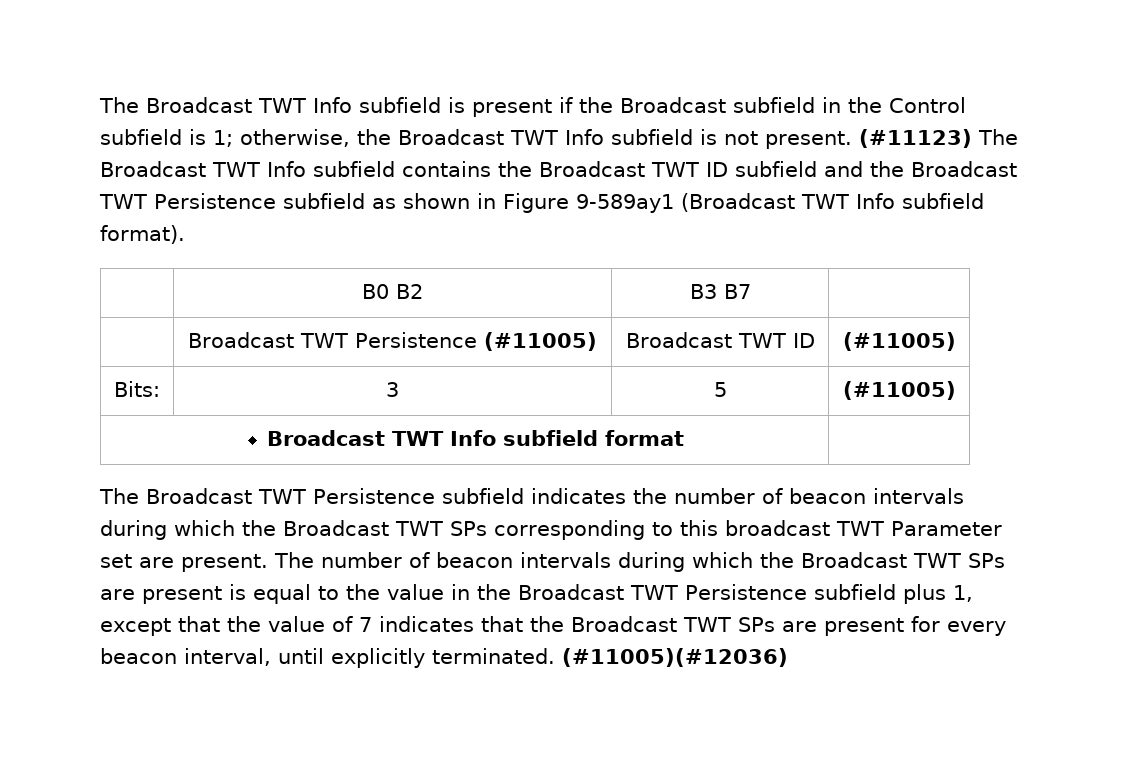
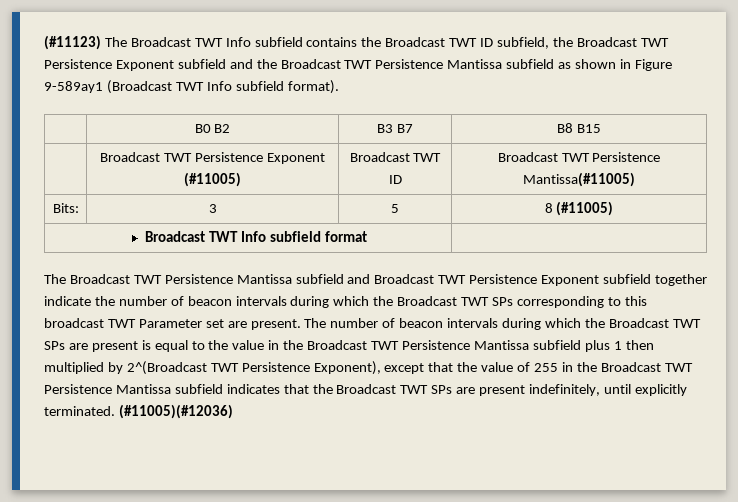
[99,97,966,117] [100,129,852,149] The Broadcast TWT Info subfield is present if the Broadcast subfield in the Control subfield is 1; otherwise, the Broadcast TWT Info subfield is not present. -> (44, 42) none
(728, 169) none -> [497,37,669,49] [44,59,174,71] subfield, the Broadcast TWT Persistence Exponent
(276, 201) none -> [447,59,503,69] Mantissa
[188,332,478,348] // | Broadcast TWT Persistence -> [557,123,601,133] [100,152,325,164] B8 B15 // | Broadcast TWT Persistence Exponent
[842,332,956,351] (#11005) -> [497,152,661,162] [523,172,635,187] Broadcast TWT Persistence Mantissa(#11005)
(727, 389) none -> [544,203,553,213] 8
[441,488,626,504] subfield indicates -> [236,274,707,286] [44,296,91,306] Mantissa subfield and Broadcast TWT Persistence Exponent subfield together indicate
(807, 592) none -> [473,340,529,350] Mantissa
[952,585,973,602] 1, -> [613,340,654,350] [44,361,381,375] 1 then multiplied by 2^(Broadcast TWT Persistence Exponent),
[359,617,372,632] 7 -> [534,362,693,372] [44,384,223,394] 255 in the Broadcast TWT Persistence Mantissa subfield
[911,616,1006,636] [100,648,271,666] for every beacon interval, -> [529,384,601,396] indefinitely,

